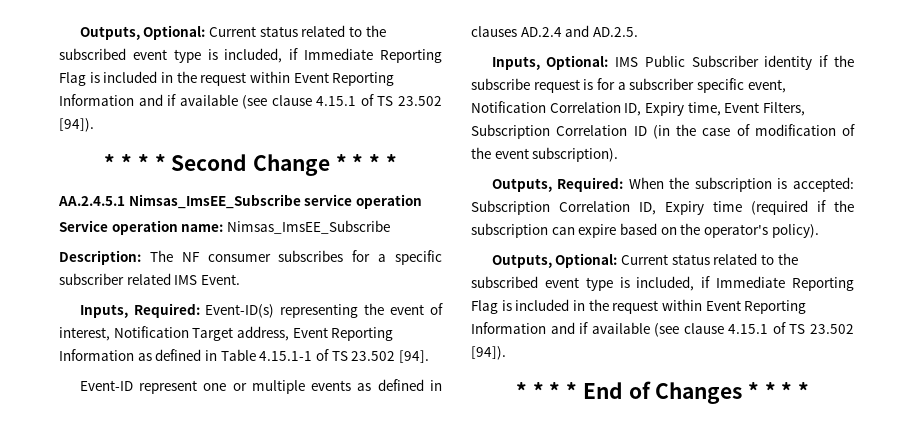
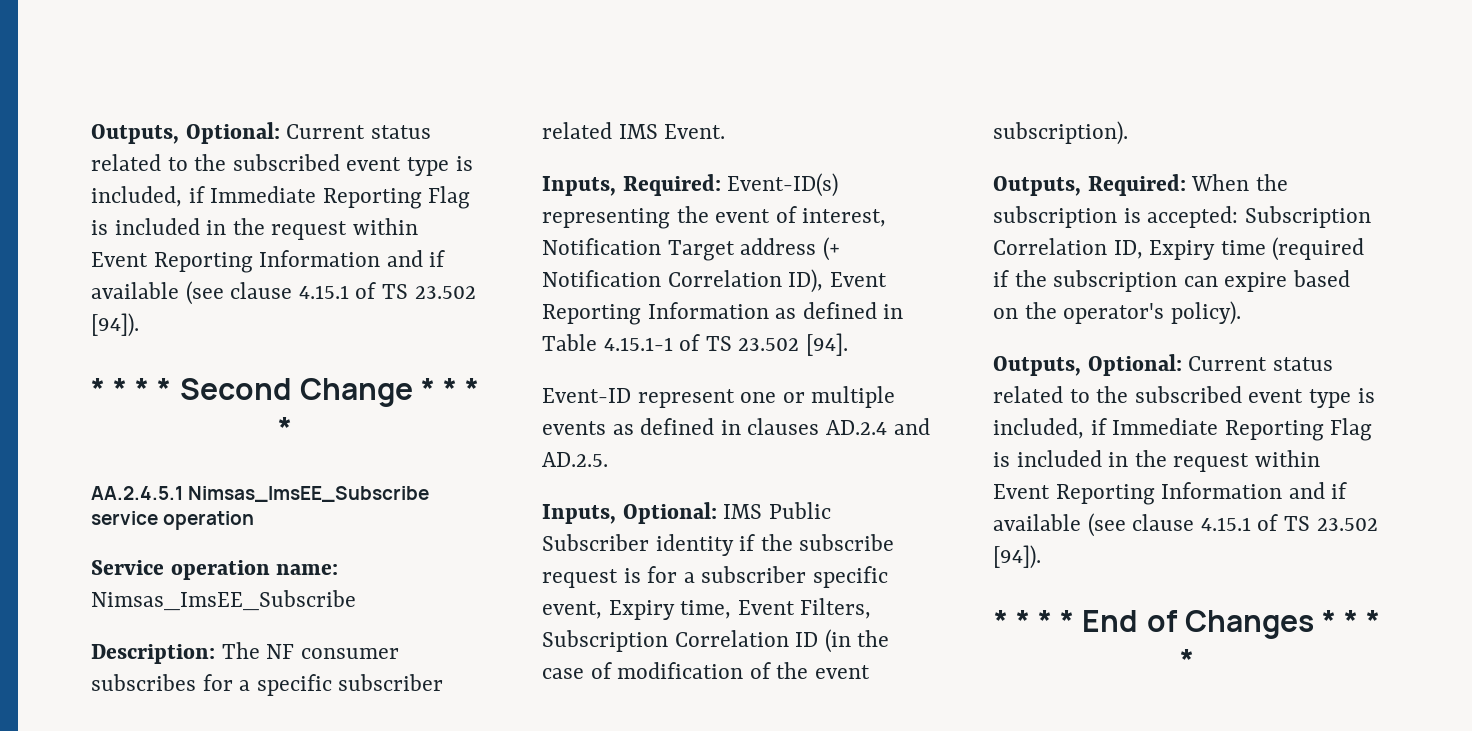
[236,326,289,341] address, -> [740,237,840,261] [542,269,824,293] address (+ Notification Correlation ID),
[471,101,642,116] Notification Correlation ID, -> (602, 610) none

